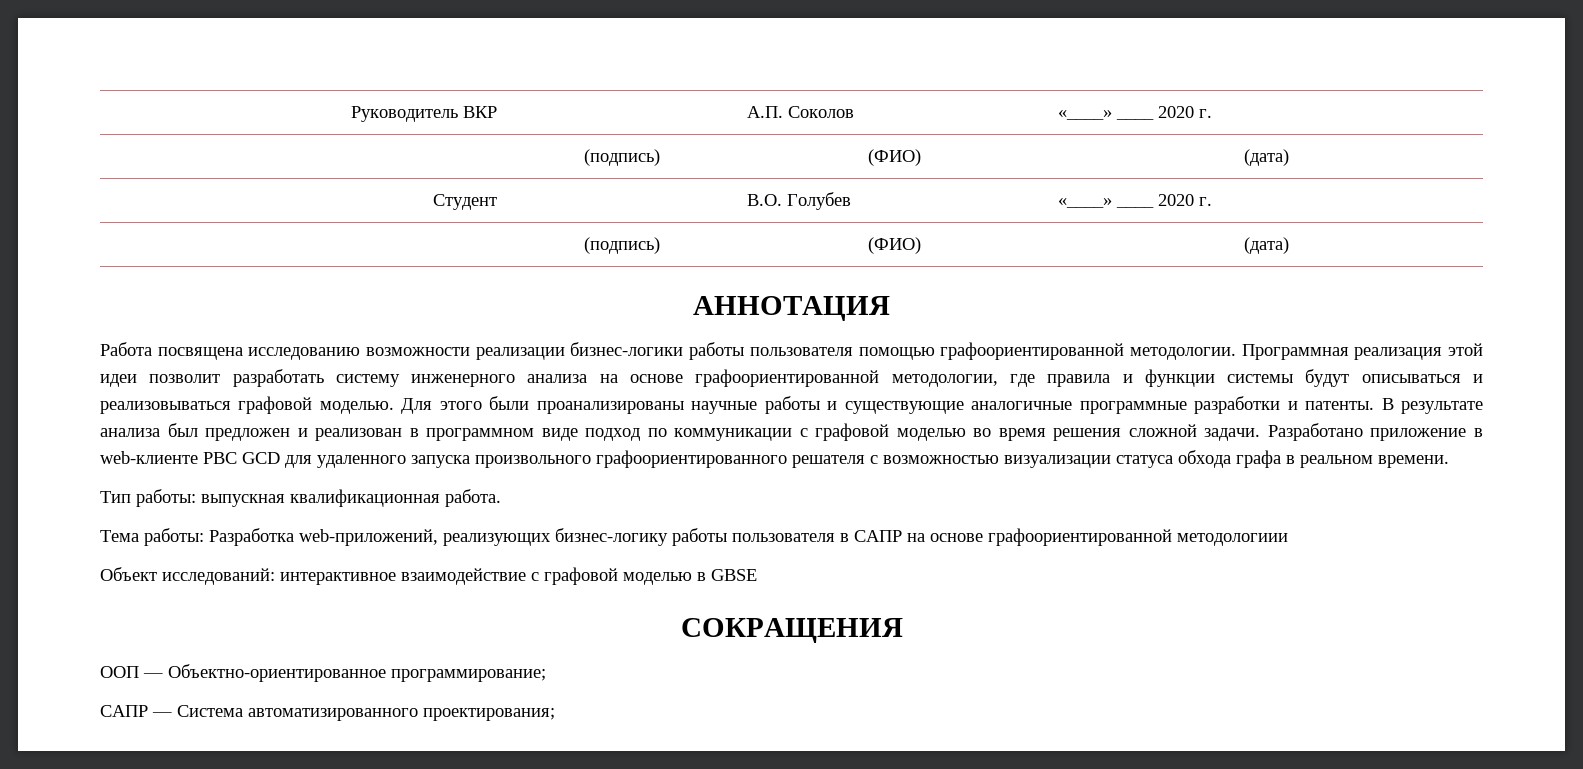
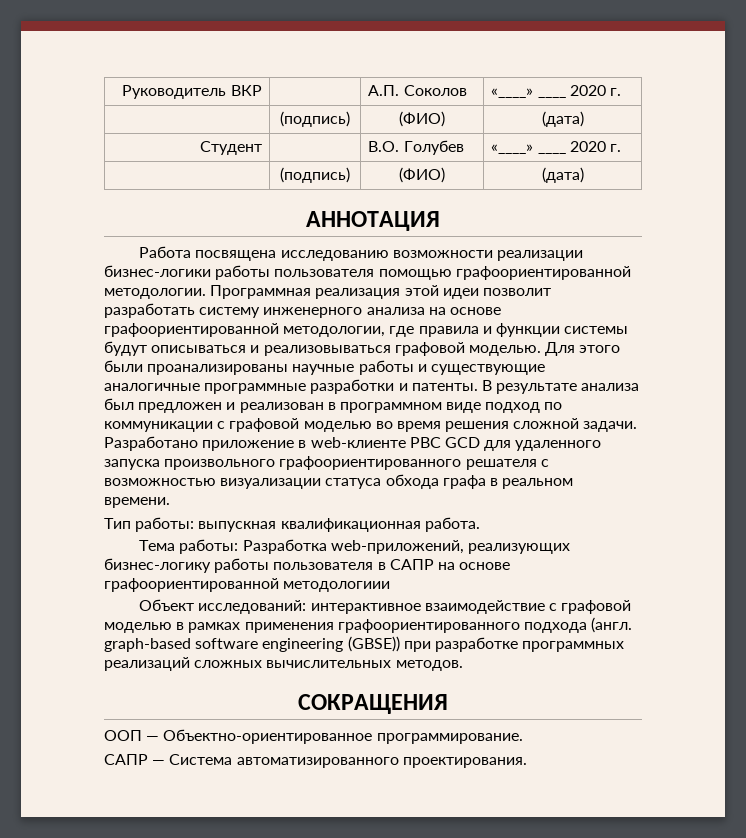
[711,569,757,581] GBSE -> [188,617,633,633] [104,636,625,652] [104,657,463,671] рамках применения графоориентированного подхода (англ. graph-based software engineering (GBSE)) при разработке программных реализаций сложных вычислительных методов.
[391,669,546,682] программирование; -> [376,733,523,744] программирование.
[423,708,555,721] проектирования; -> [402,757,527,768] проектирования.

